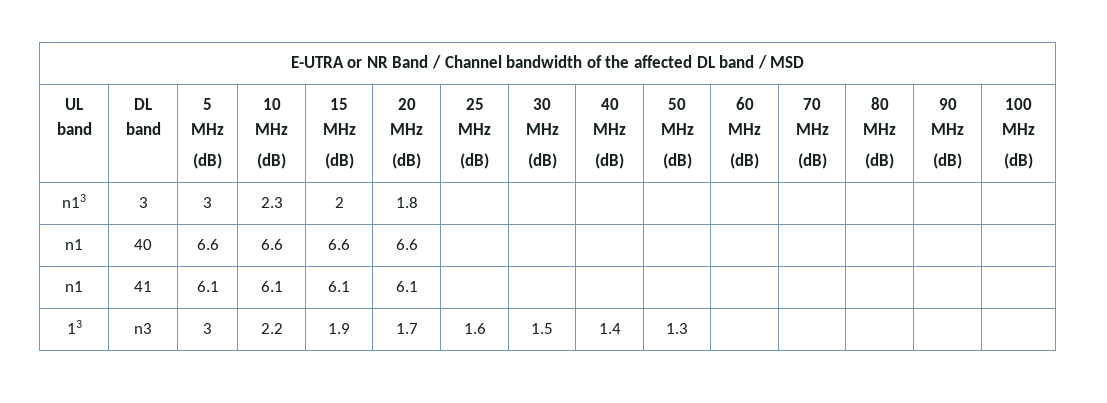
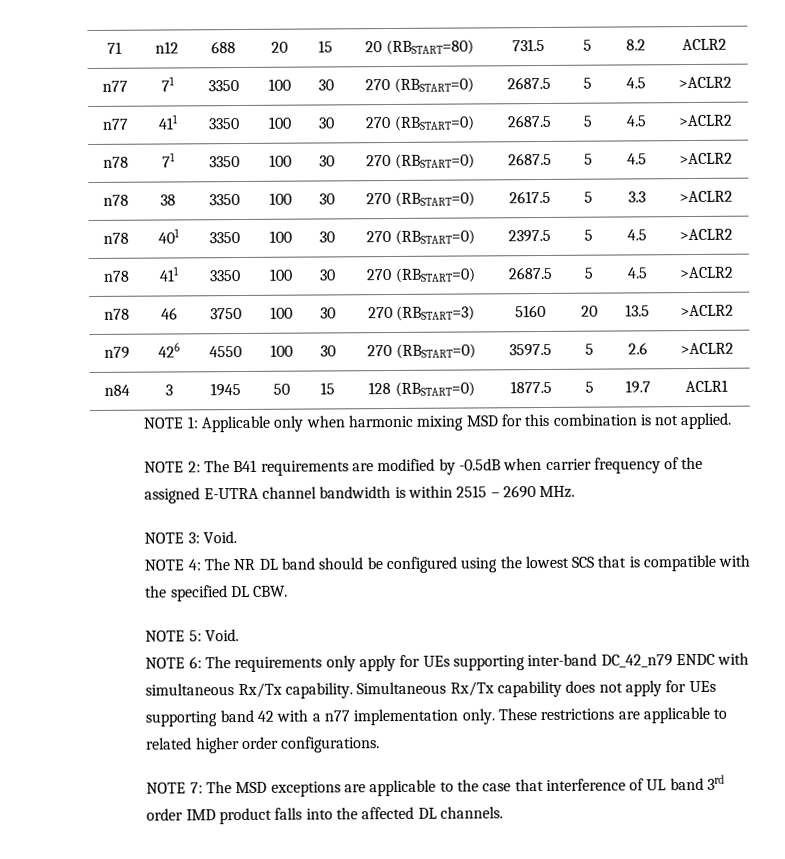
[290,55,805,69] [65,98,83,110] [56,122,92,135] [134,98,152,110] [125,122,161,135] [203,98,212,110] [191,123,224,135] [193,153,222,169] [262,98,281,110] [255,123,288,135] [257,153,286,169] [330,98,348,110] [322,123,356,135] [324,153,354,169] [397,98,416,110] [390,123,423,135] [392,153,421,169] [465,98,484,110] [458,123,491,135] [460,153,489,169] [533,98,551,110] [525,123,559,135] [527,153,557,169] [600,98,619,110] [593,123,626,135] [595,153,624,169] [668,98,686,110] [660,123,694,135] [662,153,692,169] [735,97,754,110] [728,123,761,135] [730,153,759,169] [803,98,821,110] [795,123,829,135] [797,153,827,169] [870,97,889,110] [863,123,896,135] [865,153,894,169] [938,98,957,110] [931,123,964,135] [933,153,962,169] [1005,98,1032,110] [1002,123,1035,135] [1004,153,1033,169] [62,194,86,208] [138,197,148,208] [203,197,212,208] [260,197,283,208] [334,197,344,208] [395,197,418,208] [65,239,83,250] [134,239,152,250] [196,239,219,250] [260,239,283,250] [328,239,350,250] [395,239,418,250] [65,281,83,292] [134,281,152,292] [196,281,219,292] [260,281,283,292] [328,281,350,292] [395,281,418,292] [66,320,82,334] [134,323,152,334] [203,323,212,334] [260,323,283,334] [328,323,350,334] [395,323,418,334] [463,323,486,334] [531,323,553,334] [598,323,621,334] [666,323,688,334] E-UTRA or NR Band / Channel bandwidth of the affected DL band / MSD // UL band | DL band | 5 MHz // (dB) | 10 MHz // (dB) | 15 MHz // (dB) | 20 MHz // (dB) | 25 MHz // (dB) | 30 MHz // (dB) | 40 MHz // (dB) | 50 MHz // (dB) | 60 MHz // (dB) | 70 MHz // (dB) | 80 MHz // (dB) | 90 MHz // (dB) | 100 MHz // (dB) // n13 | 3 | 3 | 2.3 | 2 | 1.8 | | | | | | | | | // n1 | 40 | 6.6 | 6.6 | 6.6 | 6.6 | | | | | | | | | // n1 | 41 | 6.1 | 6.1 | 6.1 | 6.1 | | | | | | | | | // 13 | n3 | 3 | 2.2 | 1.9 | 1.7 | 1.6 | 1.5 | 1.4 | 1.3 | | | | | -> [107,41,122,54] [155,41,179,54] [211,41,236,54] [270,41,288,53] [318,40,333,53] [365,39,474,56] [512,38,545,52] [582,39,592,51] [625,39,646,51] [682,38,727,51] [101,80,128,92] [160,76,175,92] [208,80,239,92] [267,78,291,91] [317,79,334,91] [365,77,474,93] [506,76,551,90] [582,77,592,89] [625,77,646,89] [677,76,732,89] [101,118,129,130] [157,114,179,130] [208,118,240,130] [267,116,292,129] [317,117,335,129] [365,115,475,131] [506,114,551,128] [582,115,592,127] [625,115,646,127] [677,114,732,127] [102,156,129,168] [161,152,176,168] [209,156,240,168] [268,154,292,167] [318,155,335,167] [366,153,475,169] [507,152,552,166] [583,153,593,165] [626,153,647,165] [678,152,733,165] [102,194,129,206] [160,194,176,206] [209,194,240,206] [268,192,292,205] [318,193,335,205] [366,191,475,207] [508,190,551,204] [583,191,593,203] [627,191,646,203] [678,190,733,203] [102,232,129,244] [157,228,180,244] [209,232,240,244] [268,230,292,243] [318,231,335,243] [366,229,475,245] [508,229,551,243] [583,229,593,241] [626,229,647,241] [678,228,733,241] [102,270,130,282] [158,266,180,282] [209,270,241,282] [268,268,293,281] [318,269,336,281] [366,267,476,283] [507,266,553,280] [583,267,594,279] [626,267,648,279] [678,266,734,279] [103,308,130,320] [160,307,178,320] [209,308,242,320] [269,306,293,319] [319,307,336,319] [367,305,476,321] [515,304,546,318] [580,305,598,317] [625,304,650,317] [679,304,734,317] [103,346,130,359] [158,342,180,358] [209,346,242,358] [269,344,293,357] [319,345,336,357] [367,343,476,359] [509,343,552,357] [584,343,594,355] [627,342,648,355] [679,342,734,355] [103,384,130,396] [165,384,173,396] [210,383,241,397] [272,383,290,395] [320,382,335,395] [368,381,475,397] [509,380,552,394] [584,381,594,393] [624,380,651,394] [685,379,728,393] [143,412,733,433] [144,456,704,476] [144,485,576,504] [144,531,237,544] [144,554,751,574] [145,585,289,602] [145,629,239,642] [145,652,750,673] [145,680,716,699] [145,706,728,727] [146,736,381,754] [146,774,726,797] [146,806,503,825] 71 | n12 | 688 | 20 | 15 | 20 (RBSTART=80) | 731.5 | 5 | 8.2 | ACLR2 // n77 | 71 | 3350 | 100 | 30 | 270 (RBSTART=0) | 2687.5 | 5 | 4.5 | >ACLR2 // n77 | 411 | 3350 | 100 | 30 | 270 (RBSTART=0) | 2687.5 | 5 | 4.5 | >ACLR2 // n78 | 71 | 3350 | 100 | 30 | 270 (RBSTART=0) | 2687.5 | 5 | 4.5 | >ACLR2 // n78 | 38 | 3350 | 100 | 30 | 270 (RBSTART=0) | 2617.5 | 5 | 3.3 | >ACLR2 // n78 | 401 | 3350 | 100 | 30 | 270 (RBSTART=0) | 2397.5 | 5 | 4.5 | >ACLR2 // n78 | 411 | 3350 | 100 | 30 | 270 (RBSTART=0) | 2687.5 | 5 | 4.5 | >ACLR2 // n78 | 46 | 3750 | 100 | 30 | 270 (RBSTART=3) | 5160 | 20 | 13.5 | >ACLR2 // n79 | 426 | 4550 | 100 | 30 | 270 (RBSTART=0) | 3597.5 | 5 | 2.6 | >ACLR2 // n84 | 3 | 1945 | 50 | 15 | 128 (RBSTART=0) | 1877.5 | 5 | 19.7 | ACLR1 // NOTE 1: Applicable only when harmonic mixing MSD for this combination is not applied. // NOTE 2: The B41 requirements are modified by -0.5dB when carrier frequency of the assigned E-UTRA channel bandwidth is within 2515 – 2690 MHz. // NOTE 3: Void. // NOTE 4: The NR DL band should be configured using the lowest SCS that is compatible with the specified DL CBW. // NOTE 5: Void. // NOTE 6: The requirements only apply for UEs supporting inter-band DC_42_n79 ENDC with simultaneous Rx/Tx capability. Simultaneous Rx/Tx capability does not apply for UEs supporting band 42 with a n77 implementation only. These restrictions are applicable to related higher order configurations. // NOTE 7: The MSD exceptions are applicable to the case that interference of UL band 3rd order IMD product falls into the affected DL channels.

